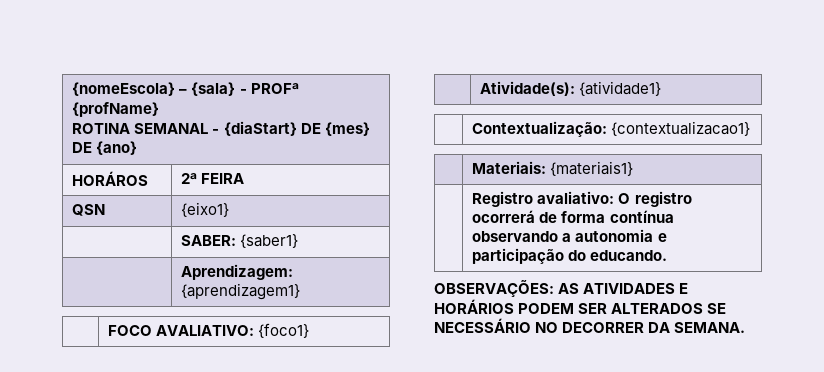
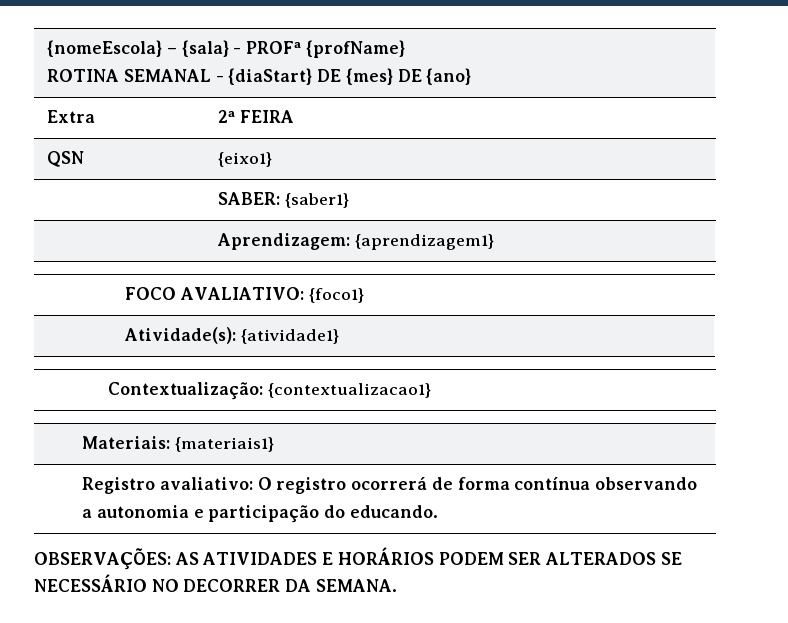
[72,171,149,186] HORÁROS -> [47,110,96,123] Extra

